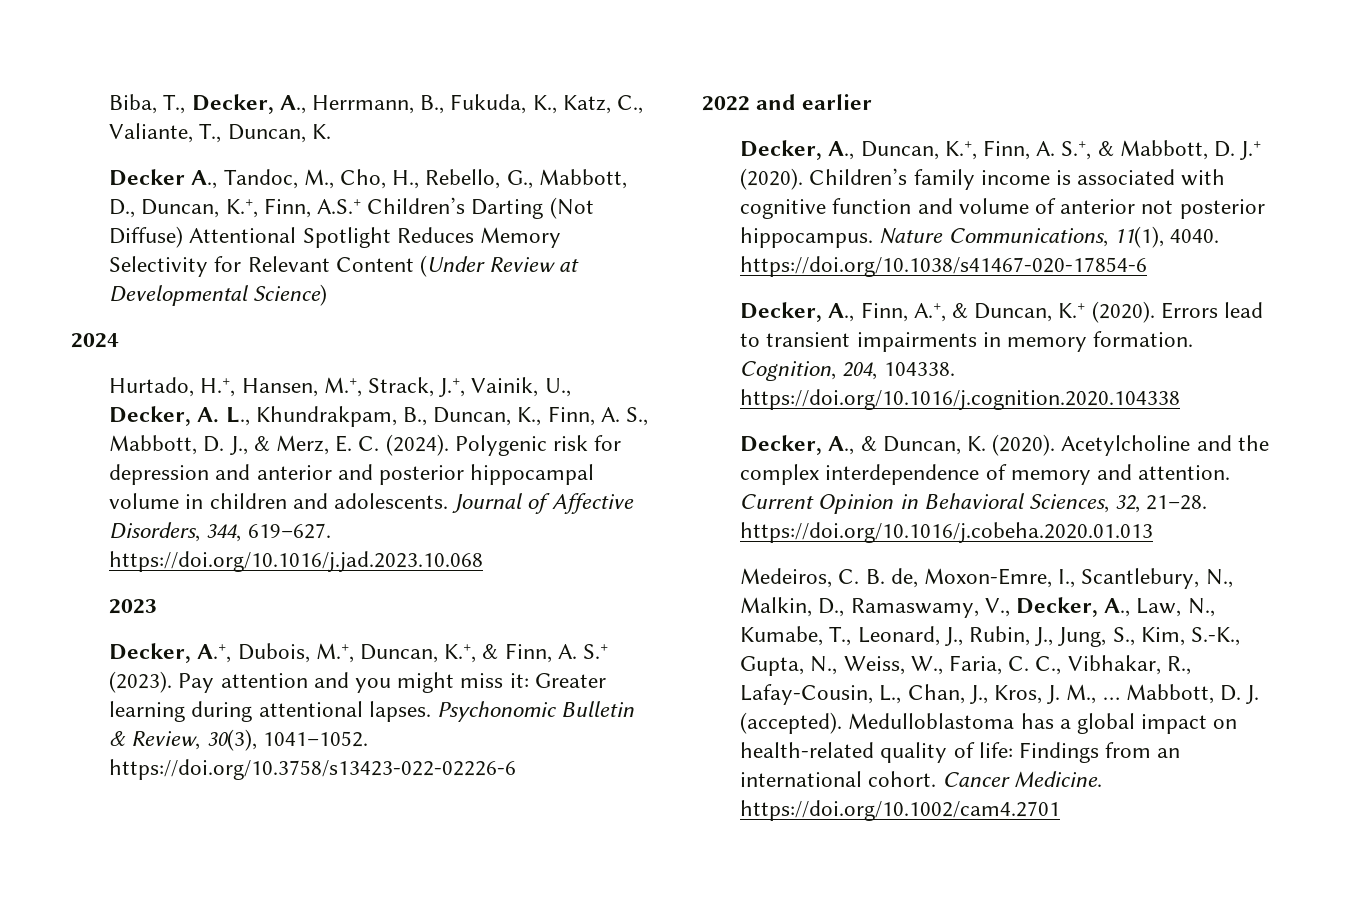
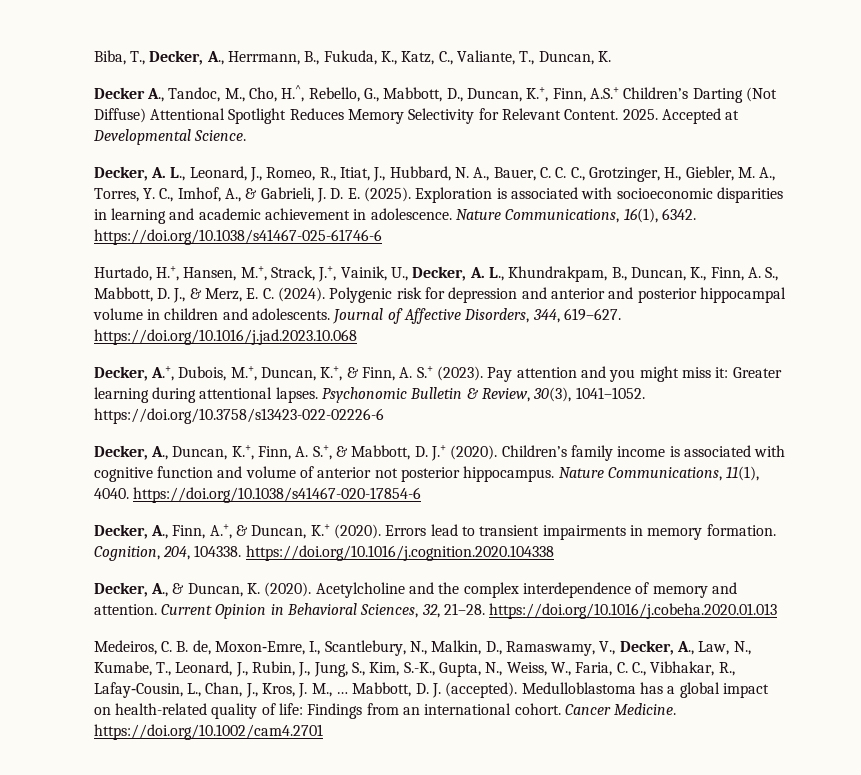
[392,170,420,189] H., -> [281,85,305,102] H.^,
[335,255,580,277] [109,284,328,306] [71,333,119,348] Content (Under Review at Developmental Science) // 2024 -> [564,108,740,124] [92,129,247,145] [93,166,776,182] [93,187,783,203] [93,208,696,224] [93,229,382,245] Content. 2025. Accepted at Developmental Science. // Decker, A. L., Leonard, J., Romeo, R., Itiat, J., Hubbard, N. A., Bauer, C. C. C., Grotzinger, H., Giebler, M. A., Torres, Y. C., Imhof, A., & Gabrieli, J. D. E. (2025). Exploration is associated with socioeconomic disparities in learning and academic achievement in adolescence. Nature Communications, 16(1), 6342. https://doi.org/10.1038/s41467-025-61746-6
[109,599,158,614] // 2023 -> (357, 337) none
[702,94,873,111] // 2022 and earlier -> (384, 416) none

